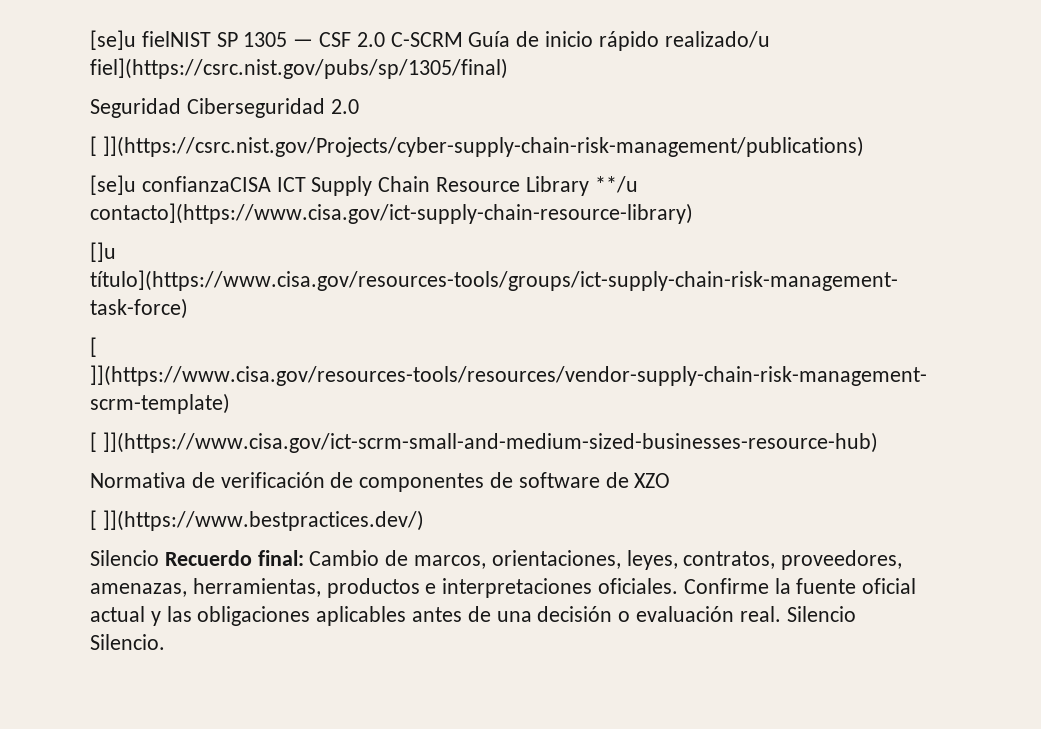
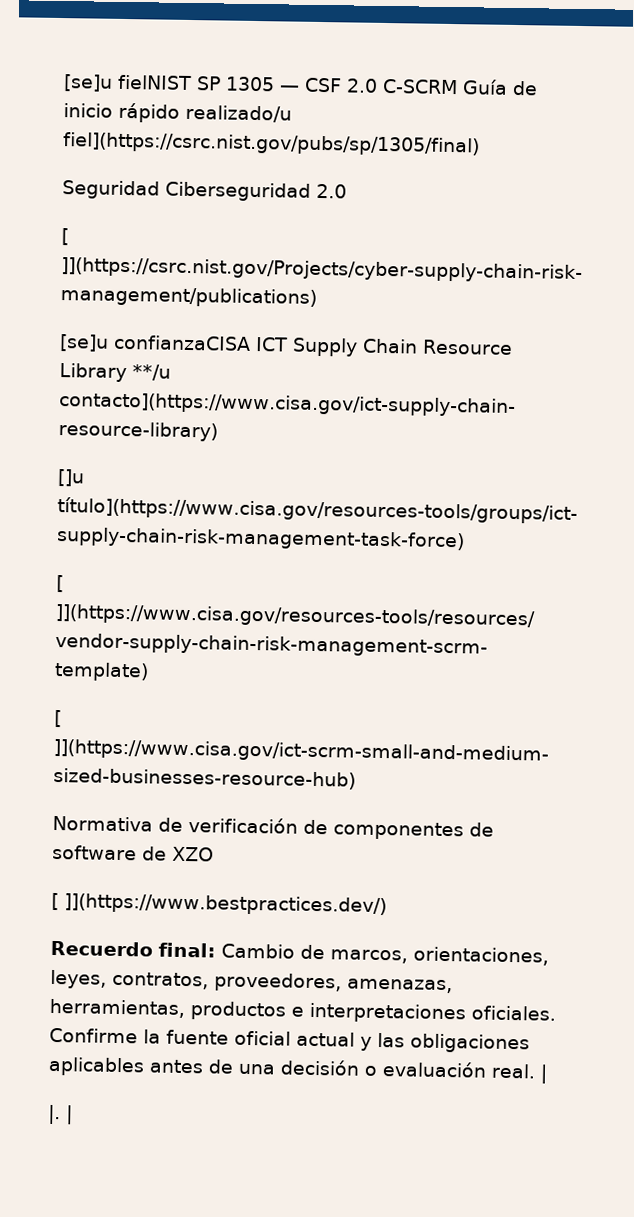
[90,550,159,566] Silencio -> (387, 905) none
[786,606,856,622] [90,634,165,650] Silencio Silencio. -> [540,1064,548,1084] [48,1104,73,1125] | // |. |

